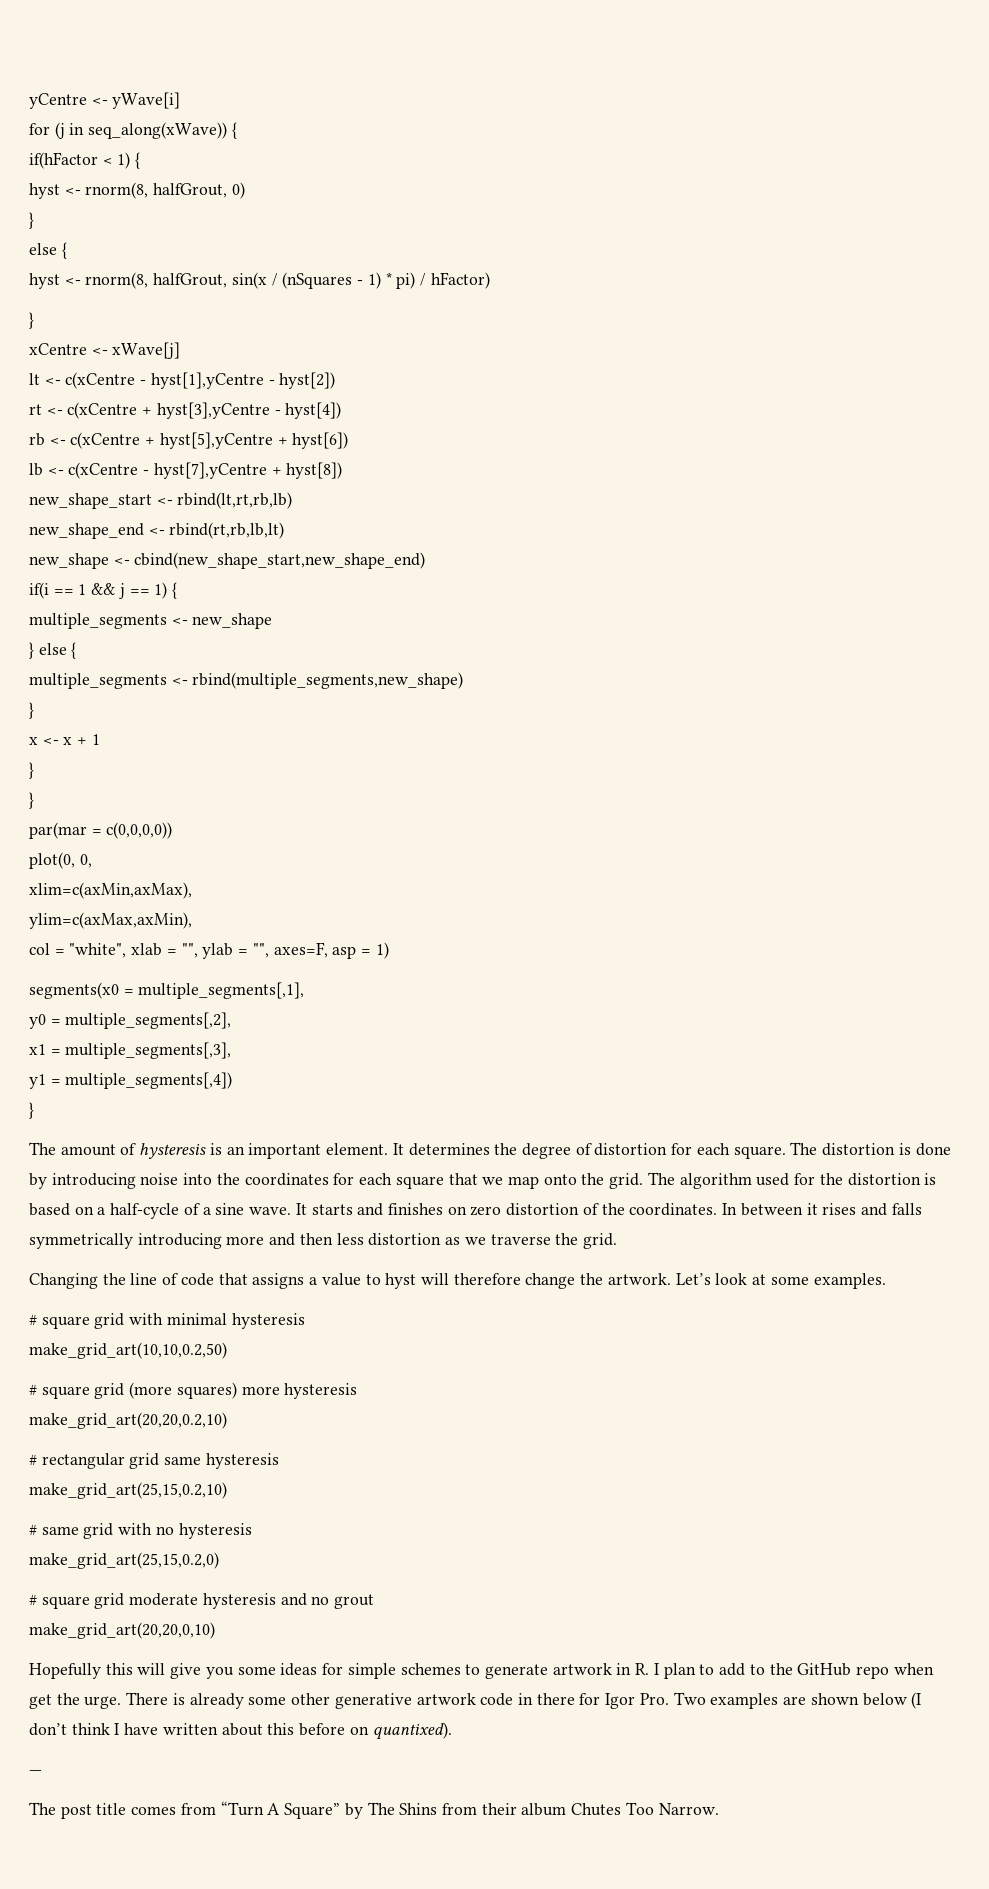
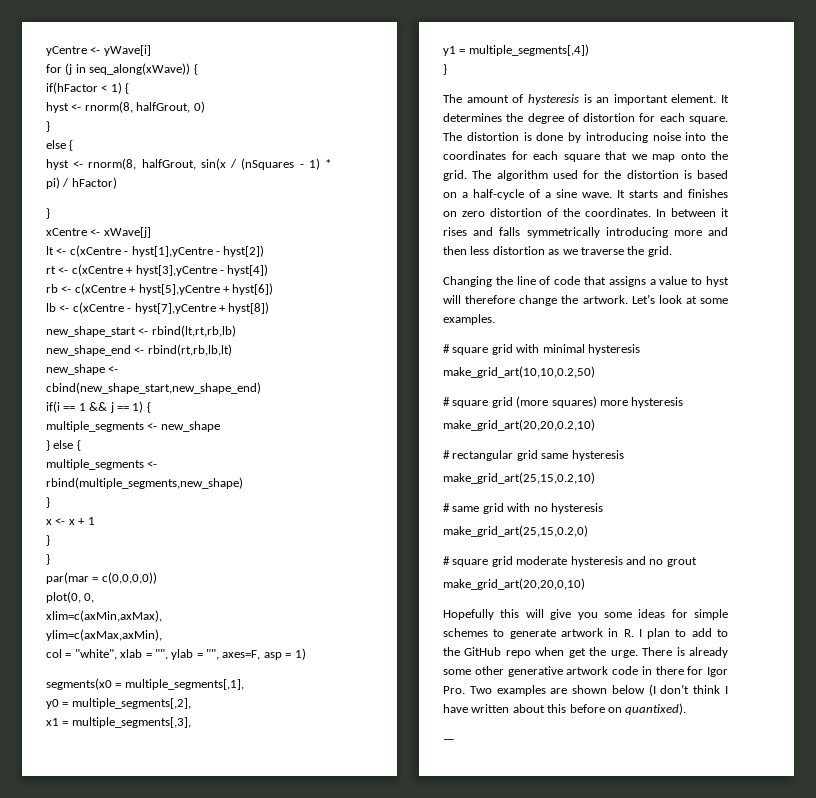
[29,1801,719,1819] // The post title comes from “Turn A Square” by The Shins from their album Chutes Too Narrow. -> (455, 741) none

